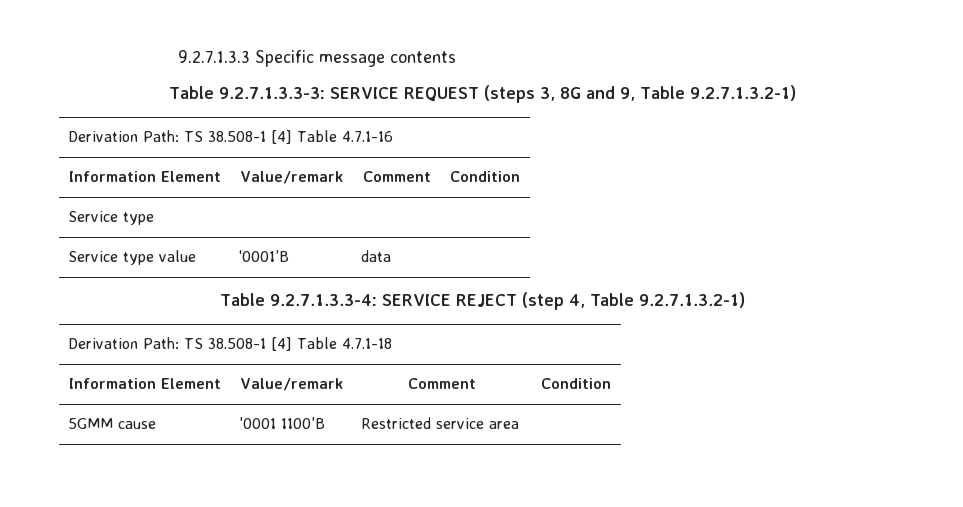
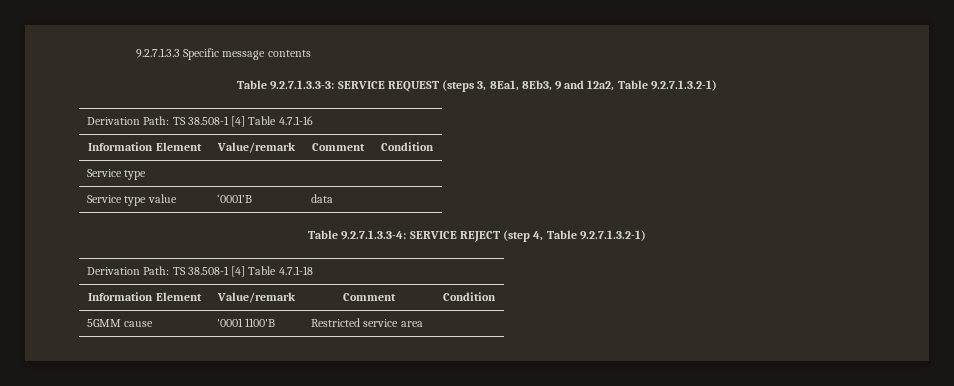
[560,86,635,101] 8G and 9, -> [489,80,615,91] 8Ea1, 8Eb3, 9 and 12a2,

